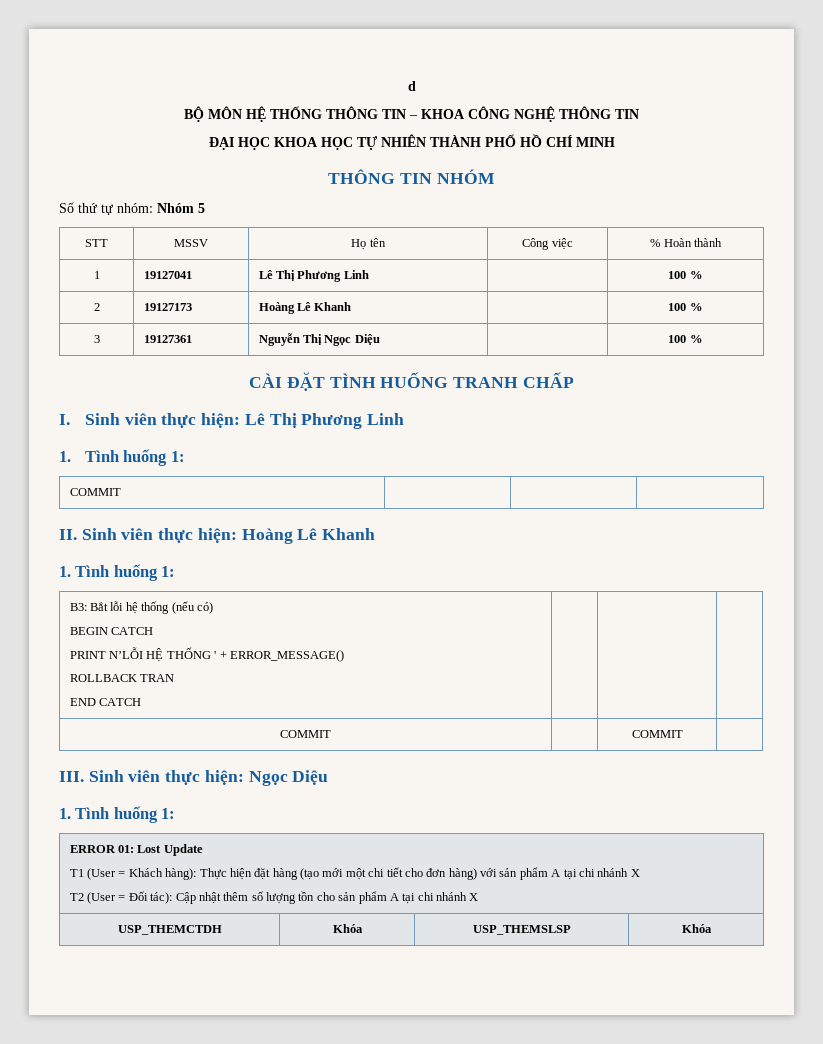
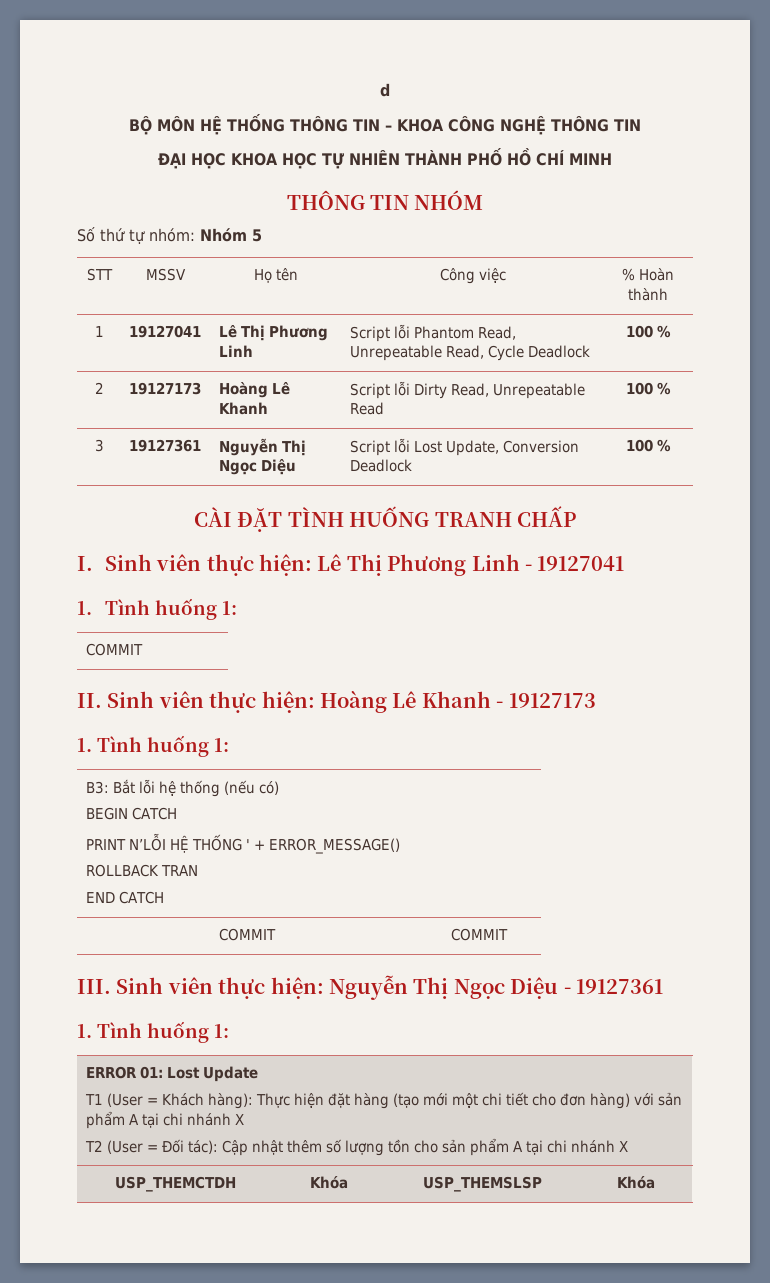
(369, 274) none -> [349,324,516,342] [349,345,590,361] Script lỗi Phantom Read, Unrepeatable Read, Cycle Deadlock
(352, 306) none -> [349,381,585,399] [349,402,384,415] Script lỗi Dirty Read, Unrepeatable Read
(380, 339) none -> [349,438,579,456] [349,459,412,472] Script lỗi Lost Update, Conversion Deadlock
(404, 419) none -> [524,556,625,571] - 19127041
(376, 534) none -> [496,693,596,708] - 19127173
[248,770,329,786] Ngọc Diệu -> [329,975,663,1000] Nguyễn Thị Ngọc Diệu - 19127361

